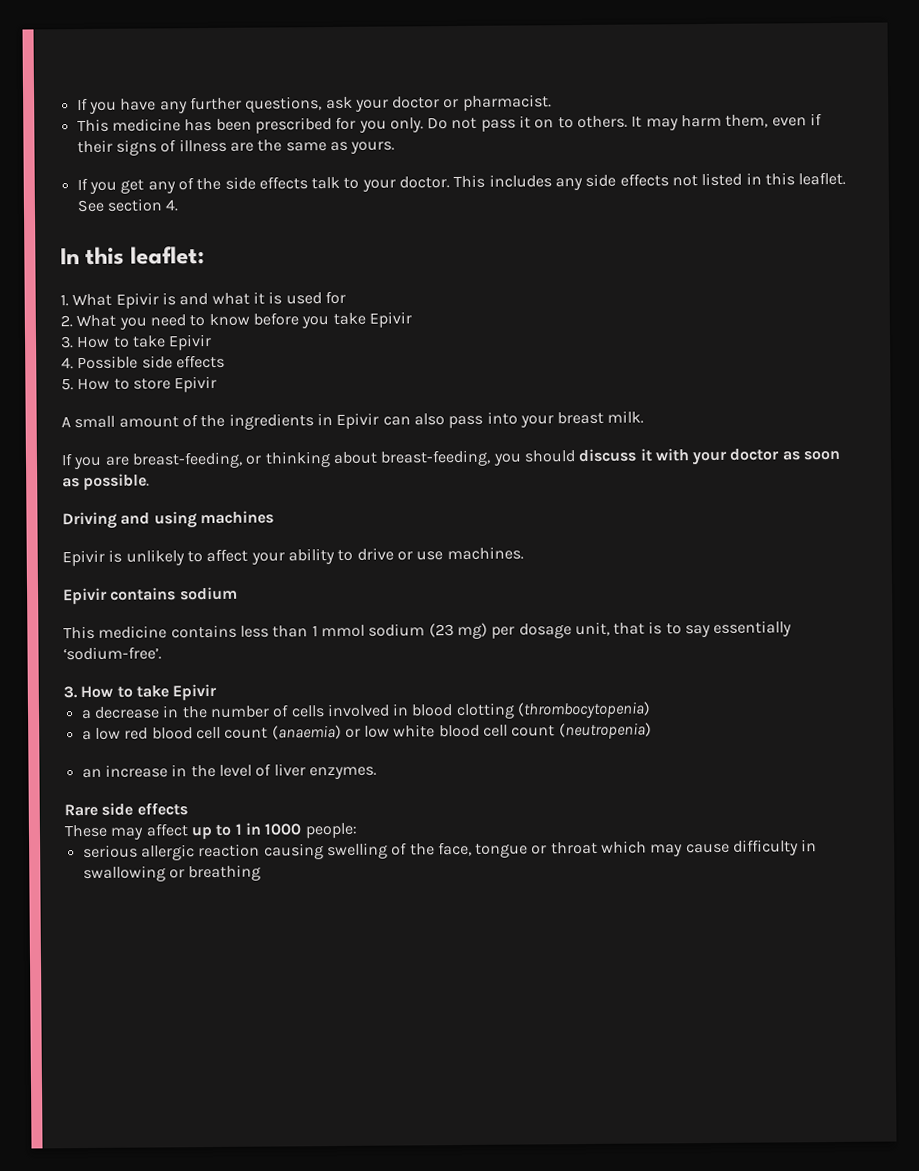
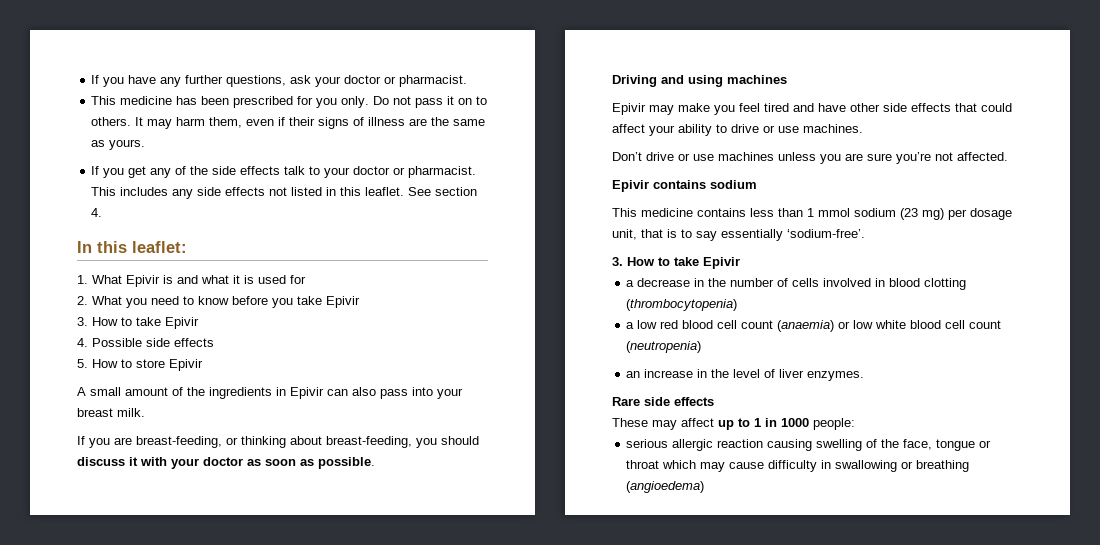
[399,176,451,189] doctor. -> [353,166,477,178] doctor or pharmacist.
[108,549,203,566] is unlikely to -> [649,103,1012,115] may make you feel tired and have other side effects that could
(524, 553) none -> [612,152,1008,164] // Don’t drive or use machines unless you are sure you’re not affected.
(262, 873) none -> [626,481,705,493] (angioedema)

